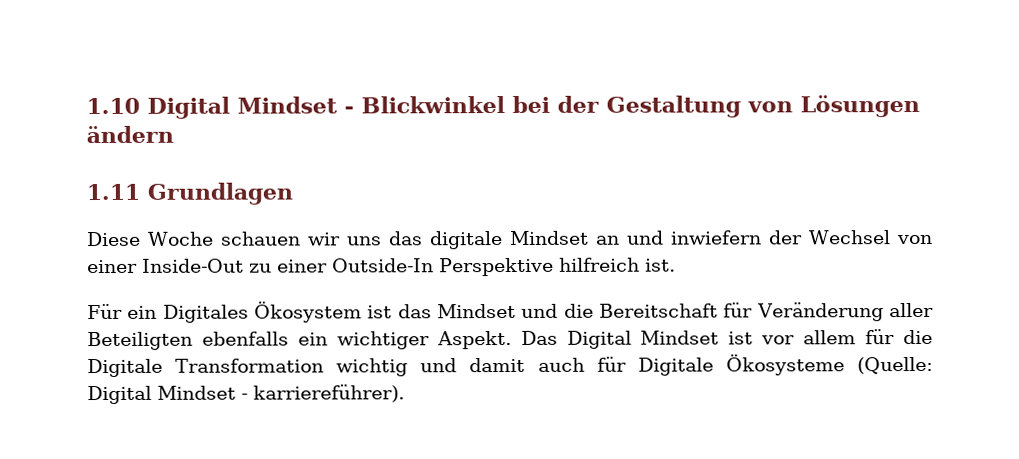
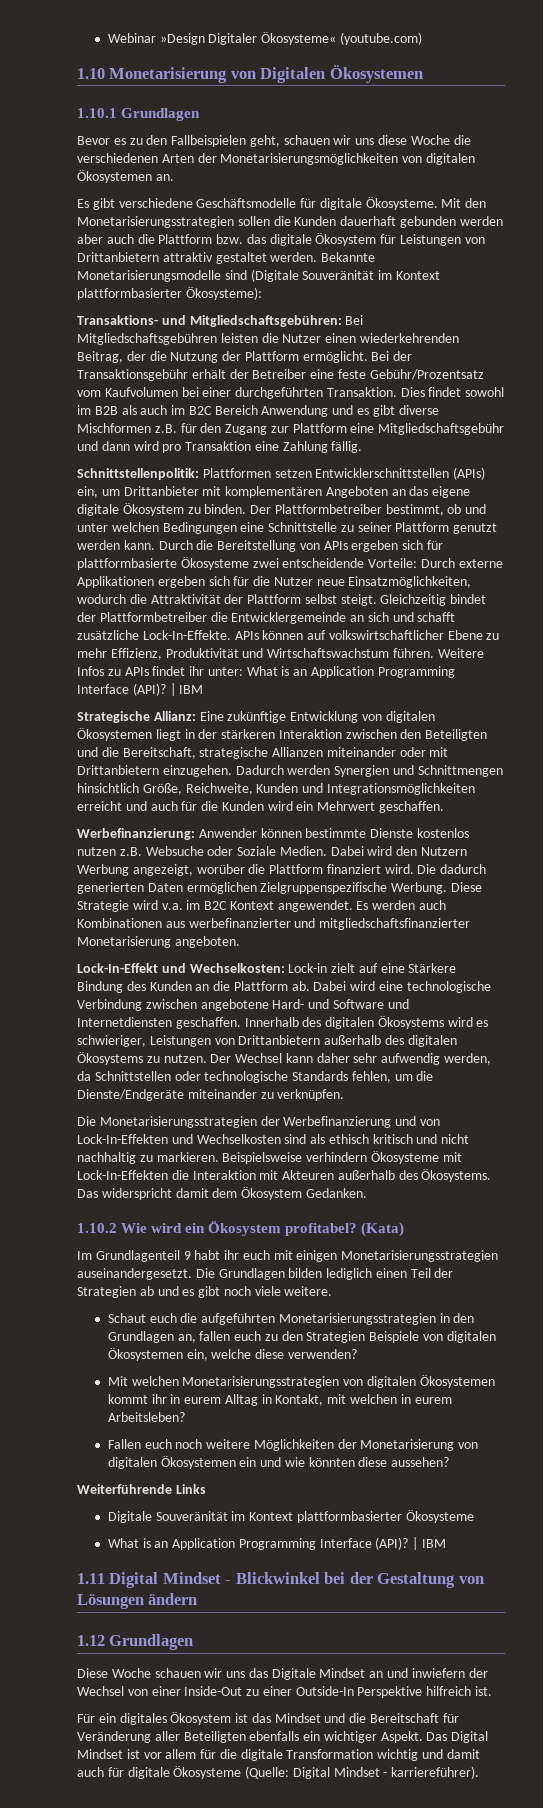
[86,97,140,115] 1.10 -> [107,32,422,45] [77,65,423,83] [77,108,201,121] [77,135,471,147] [77,153,475,165] [77,170,174,183] [77,197,487,210] [77,216,503,228] [77,233,485,246] [77,252,376,264] [77,269,440,282] [77,287,262,300] [77,315,364,327] [77,333,459,345] [77,351,413,363] [77,369,484,381] [77,387,505,399] [77,405,439,417] [77,423,505,435] [77,441,363,453] [77,467,486,480] [77,486,471,498] [77,503,487,516] [77,522,498,534] [77,540,444,552] [77,557,503,570] [77,576,472,588] [77,594,487,606] [77,612,456,624] [77,630,500,640] [77,648,484,660] [77,666,455,678] [77,683,204,696] [77,711,435,723] [77,728,488,741] [77,747,449,759] [77,765,503,777] [77,783,475,795] [77,801,445,813] [77,828,469,840] [77,846,468,856] [77,864,487,876] [77,882,482,894] [77,900,447,912] [77,918,471,930] [77,936,240,948] [77,963,457,973] [77,981,491,993] [77,999,409,1011] [77,1016,489,1029] [77,1035,457,1047] [77,1052,492,1065] [77,1071,434,1083] [77,1089,345,1101] [77,1116,440,1128] [77,1134,470,1144] [77,1151,462,1164] [77,1169,492,1182] [77,1187,367,1200] [77,1221,405,1237] [77,1250,499,1262] [77,1268,454,1280] [77,1286,333,1298] [107,1313,475,1325] [107,1331,496,1343] [107,1348,357,1361] [107,1375,495,1388] [107,1394,452,1406] [107,1412,185,1422] [107,1439,479,1451] [107,1456,450,1469] [77,1484,206,1494] [107,1510,474,1523] [107,1537,447,1550] [77,1573,105,1584] Webinar »Design Digitaler Ökosysteme« (youtube.com) // 1.10 Monetarisierung von Digitalen Ökosystemen // 1.10.1 Grundlagen // Bevor es zu den Fallbeispielen geht, schauen wir uns diese Woche die verschiedenen Arten der Monetarisierungsmöglichkeiten von digitalen Ökosystemen an. // Es gibt verschiedene Geschäftsmodelle für digitale Ökosysteme. Mit den Monetarisierungsstrategien sollen die Kunden dauerhaft gebunden werden aber auch die Plattform bzw. das digitale Ökosystem für Leistungen von Drittanbietern attraktiv gestaltet werden. Bekannte Monetarisierungsmodelle sind (Digitale Souveränität im Kontext plattformbasierter Ökosysteme): // Transaktions- und Mitgliedschaftsgebühren: Bei Mitgliedschaftsgebühren leisten die Nutzer einen wiederkehrenden Beitrag, der die Nutzung der Plattform ermöglicht. Bei der Transaktionsgebühr erhält der Betreiber eine feste Gebühr/Prozentsatz vom Kaufvolumen bei einer durchgeführten Transaktion. Dies findet sowohl im B2B als auch im B2C Bereich Anwendung und es gibt diverse Mischformen z.B. für den Zugang zur Plattform eine Mitgliedschaftsgebühr und dann wird pro Transaktion eine Zahlung fällig. // Schnittstellenpolitik: Plattformen setzen Entwicklerschnittstellen (APIs) ein, um Drittanbieter mit komplementären Angeboten an das eigene digitale Ökosystem zu binden. Der Plattformbetreiber bestimmt, ob und unter welchen Bedingungen eine Schnittstelle zu seiner Plattform genutzt werden kann. Durch die Bereitstellung von APIs ergeben sich für plattformbasierte Ökosysteme zwei entscheidende Vorteile: Durch externe Applikationen ergeben sich für die Nutzer neue Einsatzmöglichkeiten, wodurch die Attraktivität der Plattform selbst steigt. Gleichzeitig bindet der Plattformbetreiber die Entwicklergemeinde an sich und schafft zusätzliche Lock-In-Effekte. APIs können auf volkswirtschaftlicher Ebene zu mehr Effizienz, Produktivität und Wirtschaftswachstum führen. Weitere Infos zu APIs findet ihr unter: What is an Application Programming Interface (API)? | IBM // Strategische Allianz: Eine zukünftige Entwicklung von digitalen Ökosystemen liegt in der stärkeren Interaktion zwischen den Beteiligten und die Bereitschaft, strategische Allianzen miteinander oder mit Drittanbietern einzugehen. Dadurch werden Synergien und Schnittmengen hinsichtlich Größe, Reichweite, Kunden und Integrationsmöglichkeiten erreicht und auch für die Kunden wird ein Mehrwert geschaffen. // Werbefinanzierung: Anwender können bestimmte Dienste kostenlos nutzen z.B. Websuche oder Soziale Medien. Dabei wird den Nutzern Werbung angezeigt, worüber die Plattform finanziert wird. Die dadurch generierten Daten ermöglichen Zielgruppenspezifische Werbung. Diese Strategie wird v.a. im B2C Kontext angewendet. Es werden auch Kombinationen aus werbefinanzierter und mitgliedschaftsfinanzierter Monetarisierung angeboten. // Lock-In-Effekt und Wechselkosten: Lock-in zielt auf eine Stärkere Bindung des Kunden an die Plattform ab. Dabei wird eine technologische Verbindung zwischen angebotene Hard- und Software und Internetdiensten geschaffen. Innerhalb des digitalen Ökosystems wird es schwieriger, Leistungen von Drittanbietern außerhalb des digitalen Ökosystems zu nutzen. Der Wechsel kann daher sehr aufwendig werden, da Schnittstellen oder technologische Standards fehlen, um die Dienste/Endgeräte miteinander zu verknüpfen. // Die Monetarisierungsstrategien der Werbefinanzierung und von Lock-In-Effekten und Wechselkosten sind als ethisch kritisch und nicht nachhaltig zu markieren. Beispielsweise verhindern Ökosysteme mit Lock-In-Effekten die Interaktion mit Akteuren außerhalb des Ökosystems. Das widerspricht damit dem Ökosystem Gedanken. // 1.10.2 Wie wird ein Ökosystem profitabel? (Kata) // Im Grundlagenteil 9 habt ihr euch mit einigen Monetarisierungsstrategien auseinandergesetzt. Die Grundlagen bilden lediglich einen Teil der Strategien ab und es gibt noch viele weitere. // Schaut euch die aufgeführten Monetarisierungsstrategien in den Grundlagen an, fallen euch zu den Strategien Beispiele von digitalen Ökosystemen ein, welche diese verwenden? // Mit welchen Monetarisierungsstrategien von digitalen Ökosystemen kommt ihr in eurem Alltag in Kontakt, mit welchen in eurem Arbeitsleben? // Fallen euch noch weitere Möglichkeiten der Monetarisierung von digitalen Ökosystemen ein und wie könnten diese aussehen? // Weiterführende Links // Digitale Souveränität im Kontext plattformbasierter Ökosysteme // What is an Application Programming Interface (API)? | IBM // 1.11
[86,183,140,201] 1.11 -> [77,1635,105,1646] 1.12
[429,231,503,250] digitale -> [271,1668,316,1680] Digitale
[162,304,249,323] Digitales -> [119,1713,167,1725] digitales
[87,358,163,378] Digitale -> [240,1749,283,1761] digitale
[637,357,714,376] Digitale -> [127,1767,170,1779] digitale

